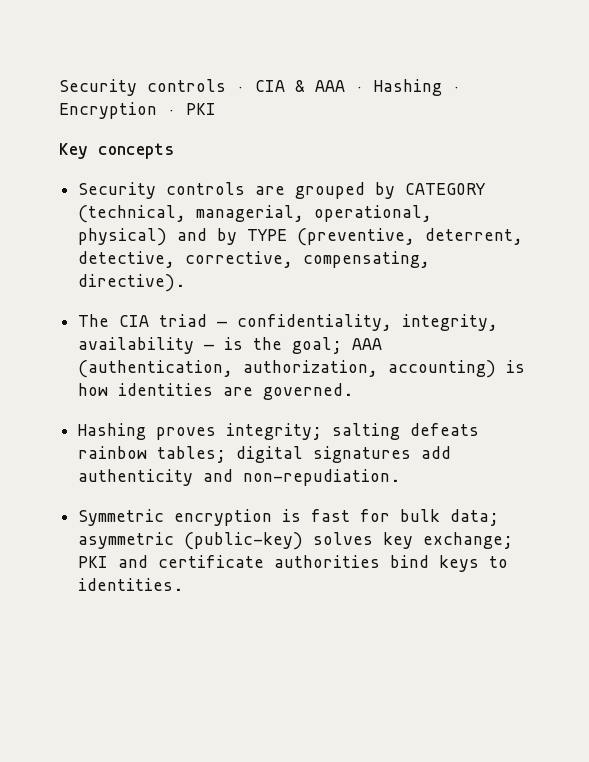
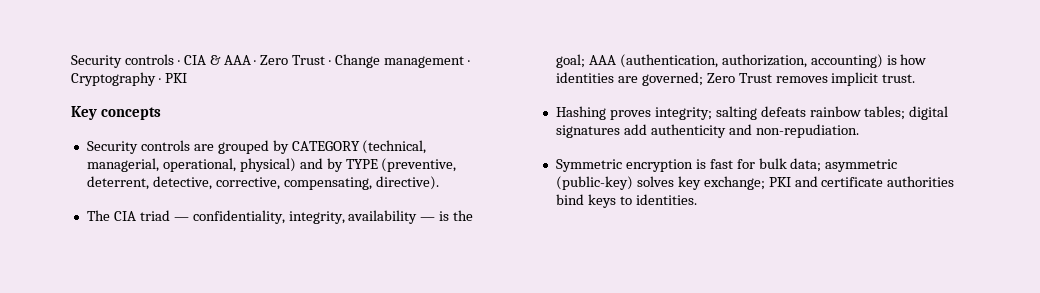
[374,79,461,96] [59,102,157,119] Hashing · Encryption -> [260,54,470,68] [71,72,156,86] Zero Trust · Change management · Cryptography
[263,383,354,400] governed. -> [641,72,916,86] governed; Zero Trust removes implicit trust.

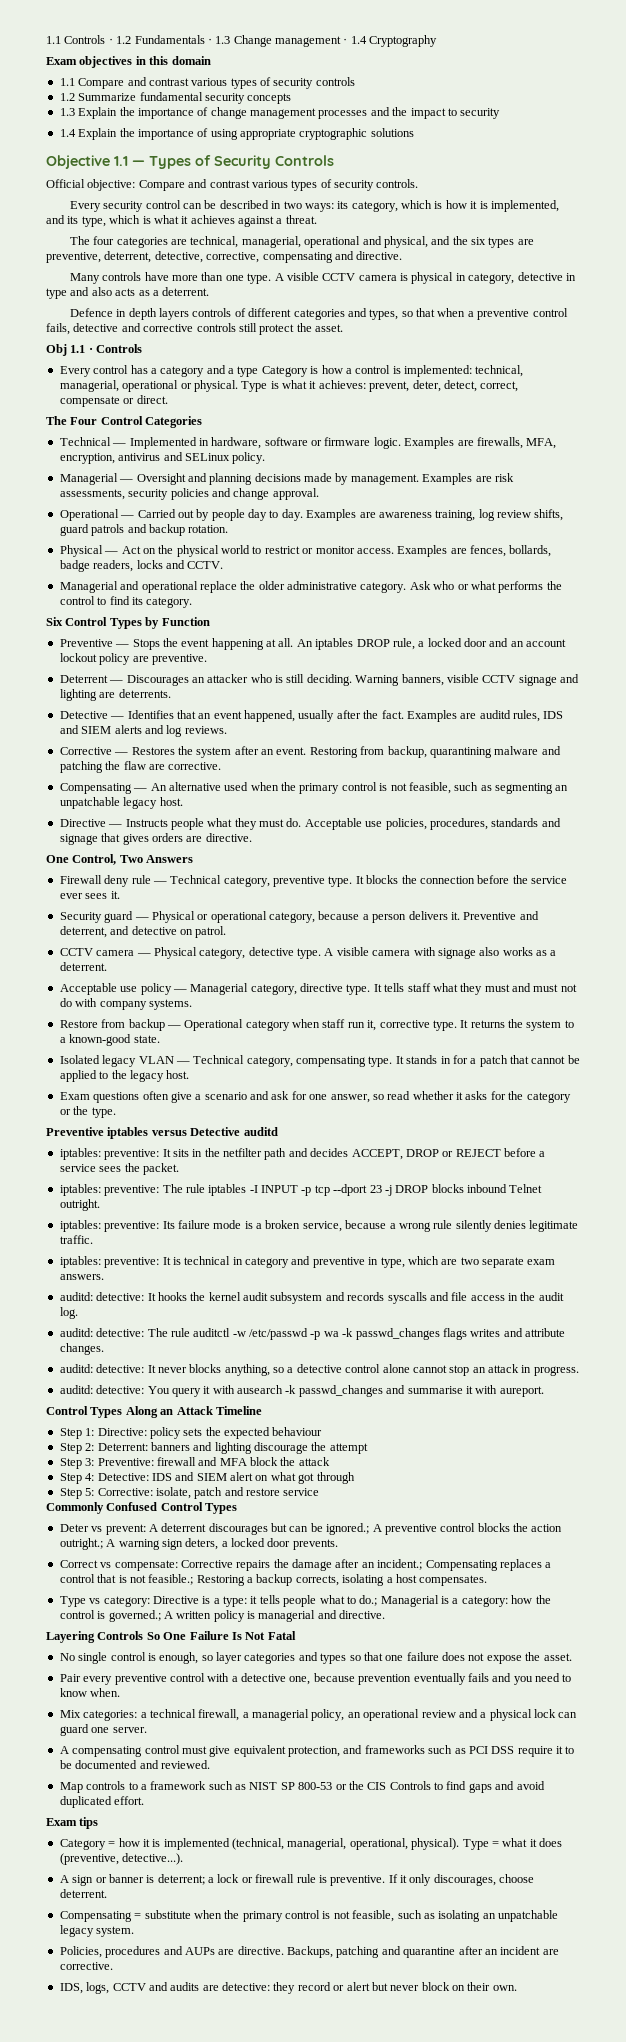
[71,54,332,68] Security controls · CIA & AAA · Zero Trust · -> [46,35,231,44] 1.1 Controls · 1.2 Fundamentals · 1.3
(470, 62) none -> [350,36,367,44] 1.4
[158,73,187,83] [71,106,161,120] [86,140,427,154] [86,158,457,172] [86,176,439,190] [86,210,474,224] [555,54,927,68] [555,72,916,86] [555,106,949,120] [555,124,859,138] [555,158,898,172] [555,176,955,190] [555,194,697,208] · PKI // Key concepts // Security controls are grouped by CATEGORY (technical, managerial, operational, physical) and by TYPE (preventive, deterrent, detective, corrective, compensating, directive). // The CIA triad — confidentiality, integrity, availability — is the goal; AAA (authentication, authorization, accounting) is how identities are governed; Zero Trust removes implicit trust. // Hashing proves integrity; salting defeats rainbow tables; digital signatures add authenticity and non-repudiation. // Symmetric encryption is fast for bulk data; asymmetric (public-key) solves key exchange; PKI and certificate authorities bind keys to identities. -> [46,56,211,68] [59,77,355,89] [59,92,292,104] [59,107,501,119] [59,128,414,140] [46,155,334,169] [46,179,419,191] [69,200,559,212] [46,215,317,227] [69,236,534,248] [46,251,403,263] [69,272,576,284] [46,287,210,299] [69,308,568,320] [46,323,343,335] [46,344,143,356] [59,365,524,377] [59,380,519,392] [59,395,168,407] [46,416,203,428] [59,437,557,449] [59,452,266,464] [59,473,514,485] [59,488,319,500] [59,509,564,521] [59,524,229,536] [59,545,552,557] [59,560,224,572] [59,581,562,593] [59,596,193,608] [46,617,210,629] [59,638,567,650] [59,653,207,665] [59,674,579,686] [59,689,171,701] [59,710,564,722] [59,725,227,737] [59,746,561,758] [59,761,222,773] [59,782,569,794] [59,797,183,809] [59,818,561,830] [59,833,252,845] [46,854,194,865] [59,875,567,887] [59,891,120,899] [59,911,539,923] [59,926,227,938] [59,947,557,959] [59,962,107,971] [59,983,577,995] [59,998,192,1010] [59,1019,574,1031] [59,1034,160,1046] [59,1055,580,1067] [59,1070,190,1082] [59,1091,571,1103] [59,1106,116,1118] [46,1127,278,1139] [59,1148,546,1160] [59,1163,179,1175] [59,1184,543,1196] [59,1199,100,1211] [59,1220,579,1232] [59,1235,93,1244] [59,1256,556,1268] [59,1274,104,1280] [59,1292,564,1304] [59,1307,78,1319] [59,1328,565,1340] [59,1343,104,1355] [59,1364,579,1376] [59,1385,544,1397] [46,1406,262,1418] [59,1427,323,1439] [59,1442,368,1454] [59,1457,330,1469] [59,1472,355,1484] [59,1487,320,1499] [46,1502,238,1514] [59,1523,563,1535] [59,1538,338,1550] [59,1559,552,1571] [59,1574,488,1586] [59,1595,551,1607] [59,1610,386,1622] [46,1631,296,1643] [59,1652,572,1664] [59,1673,572,1685] [59,1688,121,1697] [59,1709,578,1721] [59,1724,147,1736] [59,1745,575,1757] [59,1760,210,1769] [59,1781,545,1793] [59,1796,145,1808] [46,1817,99,1829] [59,1838,562,1850] [59,1853,184,1865] [59,1874,535,1886] [59,1889,107,1898] [59,1910,558,1922] [59,1925,135,1937] [59,1946,559,1958] [59,1962,113,1970] [59,1982,517,1994] // Exam objectives in this domain // 1.1 Compare and contrast various types of security controls // 1.2 Summarize fundamental security concepts // 1.3 Explain the importance of change management processes and the impact to security // 1.4 Explain the importance of using appropriate cryptographic solutions // Objective 1.1 — Types of Security Controls // Official objective: Compare and contrast various types of security controls. // Every security control can be described in two ways: its category, which is how it is implemented, and its type, which is what it achieves against a threat. // The four categories are technical, managerial, operational and physical, and the six types are preventive, deterrent, detective, corrective, compensating and directive. // Many controls have more than one type. A visible CCTV camera is physical in category, detective in type and also acts as a deterrent. // Defence in depth layers controls of different categories and types, so that when a preventive control fails, detective and corrective controls still protect the asset. // Obj 1.1 · Controls // Every control has a category and a type Category is how a control is implemented: technical, managerial, operational or physical. Type is what it achieves: prevent, deter, detect, correct, compensate or direct. // The Four Control Categories // Technical — Implemented in hardware, software or firmware logic. Examples are firewalls, MFA, encryption, antivirus and SELinux policy. // Managerial — Oversight and planning decisions made by management. Examples are risk assessments, security policies and change approval. // Operational — Carried out by people day to day. Examples are awareness training, log review shifts, guard patrols and backup rotation. // Physical — Act on the physical world to restrict or monitor access. Examples are fences, bollards, badge readers, locks and CCTV. // Managerial and operational replace the older administrative category. Ask who or what performs the control to find its category. // Six Control Types by Function // Preventive — Stops the event happening at all. An iptables DROP rule, a locked door and an account lockout policy are preventive. // Deterrent — Discourages an attacker who is still deciding. Warning banners, visible CCTV signage and lighting are deterrents. // Detective — Identifies that an event happened, usually after the fact. Examples are auditd rules, IDS and SIEM alerts and log reviews. // Corrective — Restores the system after an event. Restoring from backup, quarantining malware and patching the flaw are corrective. // Compensating — An alternative used when the primary control is not feasible, such as segmenting an unpatchable legacy host. // Directive — Instructs people what they must do. Acceptable use policies, procedures, standards and signage that gives orders are directive. // One Control, Two Answers // Firewall deny rule — Technical category, preventive type. It blocks the connection before the service ever sees it. // Security guard — Physical or operational category, because a person delivers it. Preventive and deterrent, and detective on patrol. // CCTV camera — Physical category, detective type. A visible camera with signage also works as a deterrent. // Acceptable use policy — Managerial category, directive type. It tells staff what they must and must not do with company systems. // Restore from backup — Operational category when staff run it, corrective type. It returns the system to a known-good state. // Isolated legacy VLAN — Technical category, compensating type. It stands in for a patch that cannot be applied to the legacy host. // Exam questions often give a scenario and ask for one answer, so read whether it asks for the category or the type. // Preventive iptables versus Detective auditd // iptables: preventive: It sits in the netfilter path and decides ACCEPT, DROP or REJECT before a service sees the packet. // iptables: preventive: The rule iptables -I INPUT -p tcp --dport 23 -j DROP blocks inbound Telnet outright. // iptables: preventive: Its failure mode is a broken service, because a wrong rule silently denies legitimate traffic. // iptables: preventive: It is technical in category and preventive in type, which are two separate exam answers. // auditd: detective: It hooks the kernel audit subsystem and records syscalls and file access in the audit log. // auditd: detective: The rule auditctl -w /etc/passwd -p wa -k passwd_changes flags writes and attribute changes. // auditd: detective: It never blocks anything, so a detective control alone cannot stop an attack in progress. // auditd: detective: You query it with ausearch -k passwd_changes and summarise it with aureport. // Control Types Along an Attack Timeline // Step 1: Directive: policy sets the expected behaviour // Step 2: Deterrent: banners and lighting discourage the attempt // Step 3: Preventive: firewall and MFA block the attack // Step 4: Detective: IDS and SIEM alert on what got through // Step 5: Corrective: isolate, patch and restore service // Commonly Confused Control Types // Deter vs prevent: A deterrent discourages but can be ignored.; A preventive control blocks the action outright.; A warning sign deters, a locked door prevents. // Correct vs compensate: Corrective repairs the damage after an incident.; Compensating replaces a control that is not feasible.; Restoring a backup corrects, isolating a host compensates. // Type vs category: Directive is a type: it tells people what to do.; Managerial is a category: how the control is governed.; A written policy is managerial and directive. // Layering Controls So One Failure Is Not Fatal // No single control is enough, so layer categories and types so that one failure does not expose the asset. // Pair every preventive control with a detective one, because prevention eventually fails and you need to know when. // Mix categories: a technical firewall, a managerial policy, an operational review and a physical lock can guard one server. // A compensating control must give equivalent protection, and frameworks such as PCI DSS require it to be documented and reviewed. // Map controls to a framework such as NIST SP 800-53 or the CIS Controls to find gaps and avoid duplicated effort. // Exam tips // Category = how it is implemented (technical, managerial, operational, physical). Type = what it does (preventive, detective...). // A sign or banner is deterrent; a lock or firewall rule is preventive. If it only discourages, choose deterrent. // Compensating = substitute when the primary control is not feasible, such as isolating an unpatchable legacy system. // Policies, procedures and AUPs are directive. Backups, patching and quarantine after an incident are corrective. // IDS, logs, CCTV and audits are detective: they record or alert but never block on their own.

